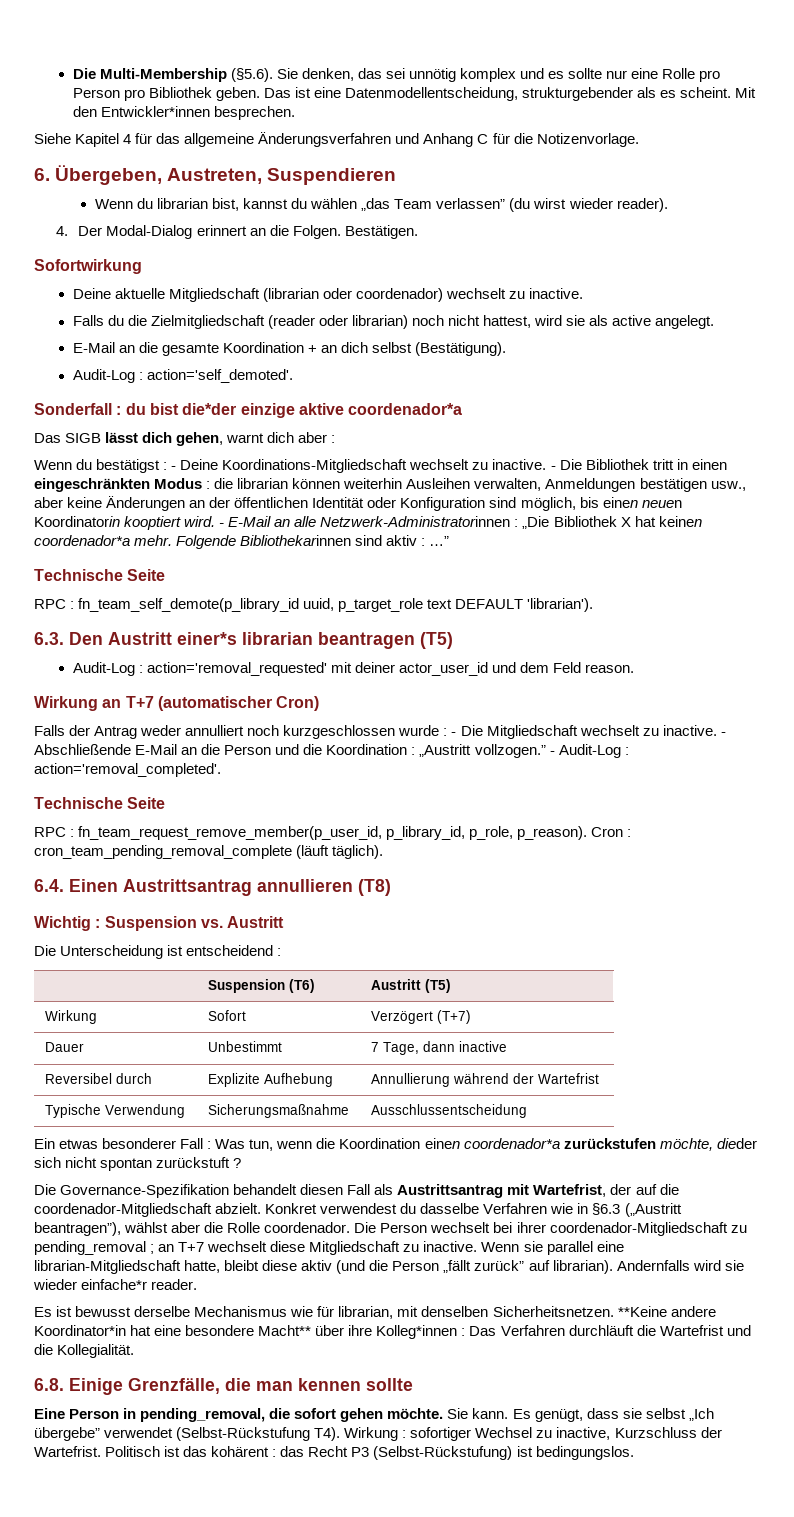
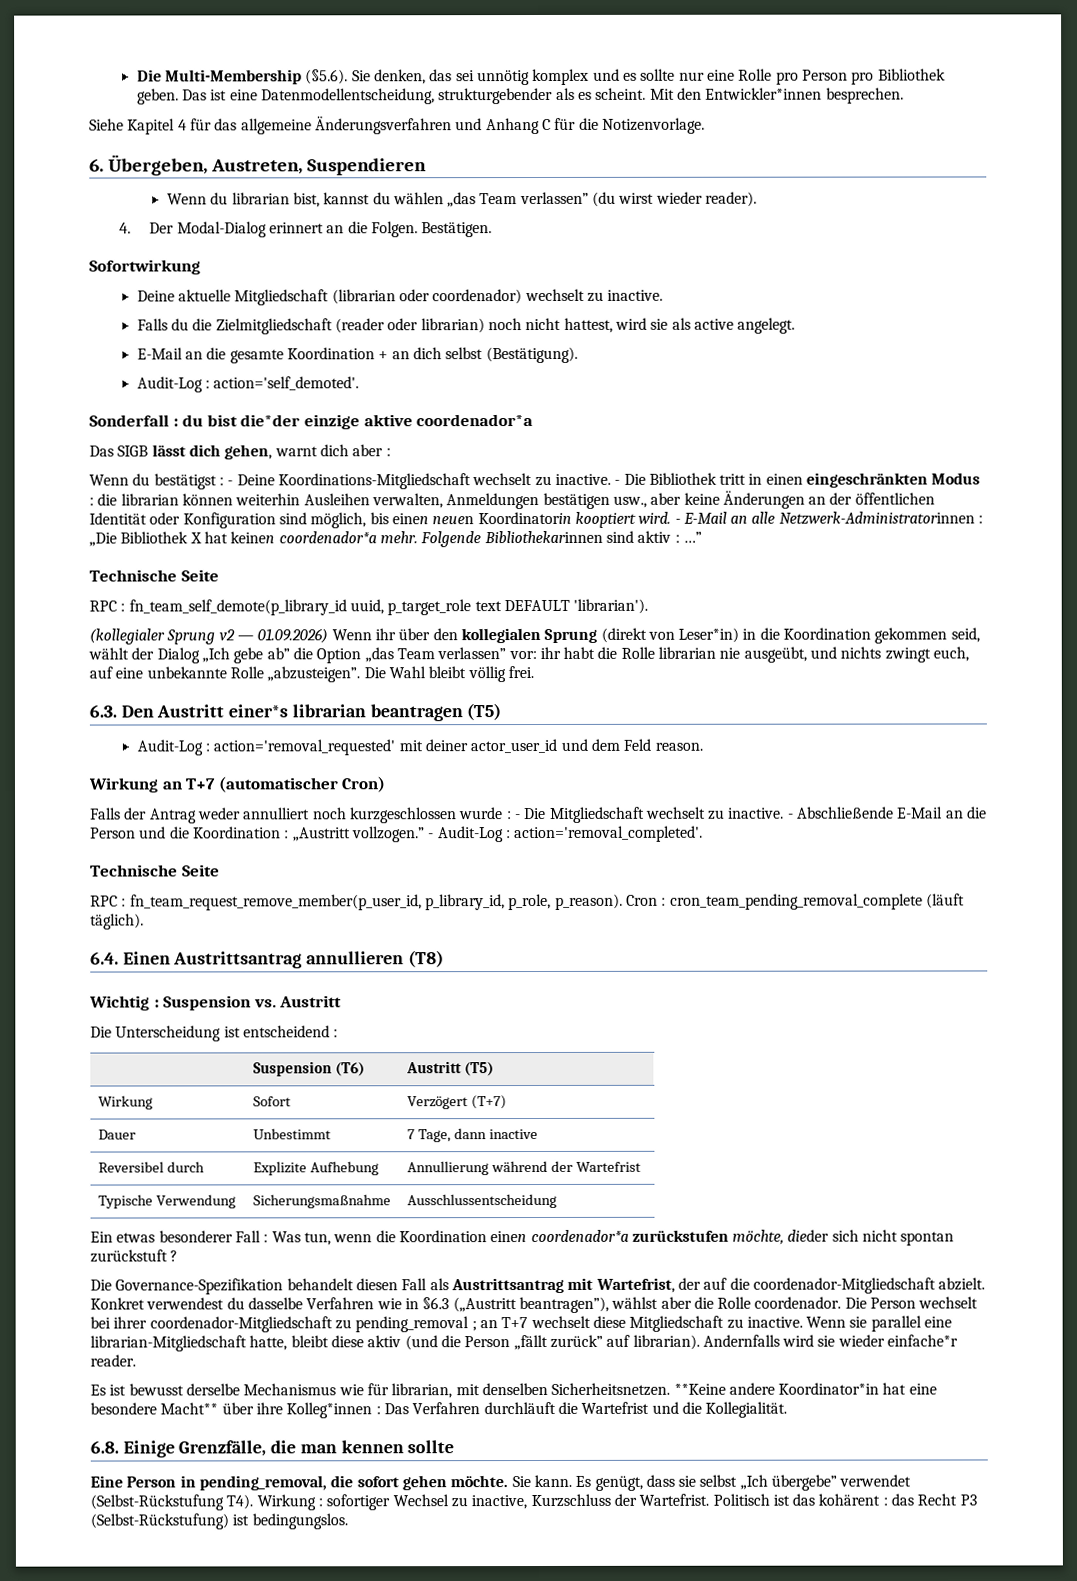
(594, 605) none -> [89,627,980,645] [88,646,970,664] [89,666,534,683] // (kollegialer Sprung v2 — 01.09.2026) Wenn ihr über den kollegialen Sprung (direkt von Leser*in) in die Koordination gekommen seid, wählt der Dialog „Ich gebe ab” die Option „das Team verlassen” vor: ihr habt die Rolle librarian nie ausgeübt, und nichts zwingt euch, auf eine unbekannte Rolle „abzusteigen”. Die Wahl bleibt völlig frei.

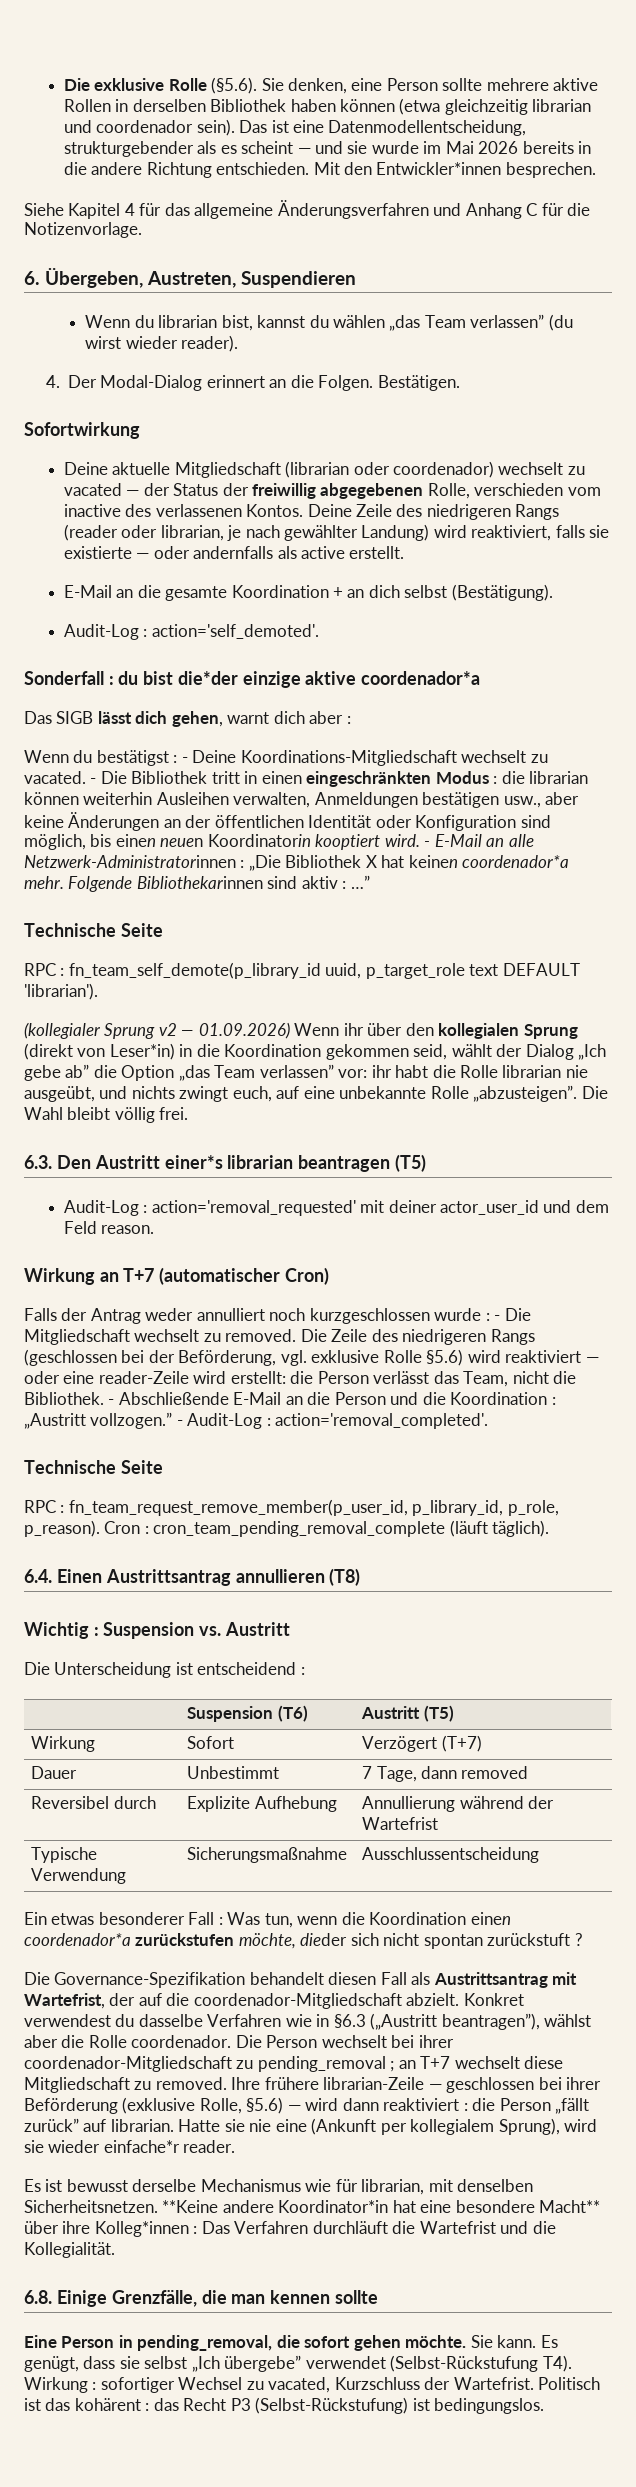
[136,69,303,85] Die Multi-Membership -> [63,78,207,91] Die exklusive Rolle
[429,68,946,86] [136,88,179,105] das sei unnötig komplex und es sollte nur eine Rolle pro Person pro Bibliothek geben. -> [351,78,599,91] [63,98,592,115] [63,119,235,136] eine Person sollte mehrere aktive Rollen in derselben Bibliothek haben können (etwa gleichzeitig librarian und coordenador sein).
[595,87,647,100] scheint. -> [241,141,592,154] [63,162,310,178] scheint — und sie wurde im Mai 2026 bereits in die andere Richtung entschieden.
[607,289,664,301] [136,317,669,335] inactive. // Falls du die Zielmitgliedschaft (reader oder librarian) noch nicht hattest, wird sie -> [63,483,601,499] [63,504,560,520] [63,524,610,541] [63,546,274,559] vacated — der Status der freiwillig abgegebenen Rolle, verschieden vom inactive des verlassenen Kontos. Deine Zeile des niedrigeren Rangs (reader oder librarian, je nach gewählter Landung) wird reaktiviert, falls sie existierte — oder andernfalls
[737,317,796,334] angelegt. -> [349,546,405,559] erstellt.
[554,473,611,485] inactive. -> [24,771,86,784] vacated.
[728,807,785,819] inactive. -> [225,1329,535,1345] [24,1349,599,1366] [24,1371,577,1387] [24,1392,104,1405] removed. Die Zeile des niedrigeren Rangs (geschlossen bei der Beförderung, vgl. exklusive Rolle §5.6) wird reaktiviert — oder eine reader-Zeile wird erstellt: die Person verlässt das Team, nicht die Bibliothek.
[488,1129,538,1140] inactive -> [461,1766,529,1779] removed
[746,1315,953,1332] [90,1335,438,1352] inactive. Wenn sie parallel eine librarian-Mitgliedschaft hatte, bleibt diese aktiv (und -> [155,2077,602,2093] [24,2097,468,2114] removed. Ihre frühere librarian-Zeile — geschlossen bei ihrer Beförderung (exklusive Rolle, §5.6) — wird dann reaktiviert :
[632,1334,780,1350] librarian). Andernfalls -> [110,2118,560,2135] librarian. Hatte sie nie eine (Ankunft per kollegialem Sprung),
[471,1495,528,1510] inactive, -> [268,2377,331,2393] vacated,

